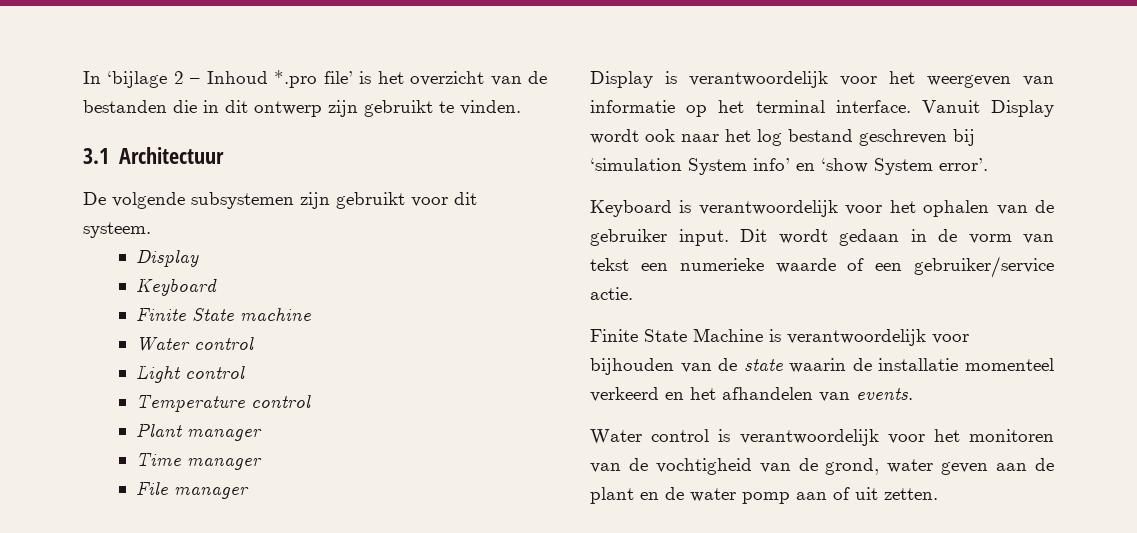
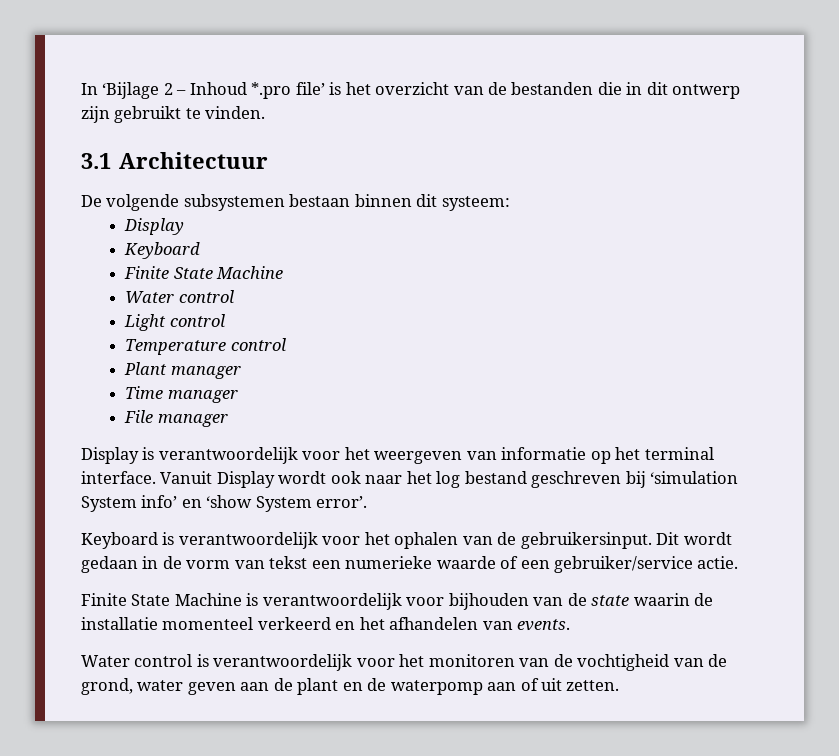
[107,71,168,88] ‘bijlage -> [102,82,160,99] ‘Bijlage
[300,192,477,209] [83,222,151,238] zijn gebruikt voor dit systeem. -> [289,194,510,211] bestaan binnen dit systeem:
[240,308,312,321] machine -> [216,266,284,279] Machine
[590,229,729,246] gebruiker input. -> [520,532,652,549] gebruikersinput.
[690,488,790,504] water pomp -> [390,680,483,695] waterpomp

